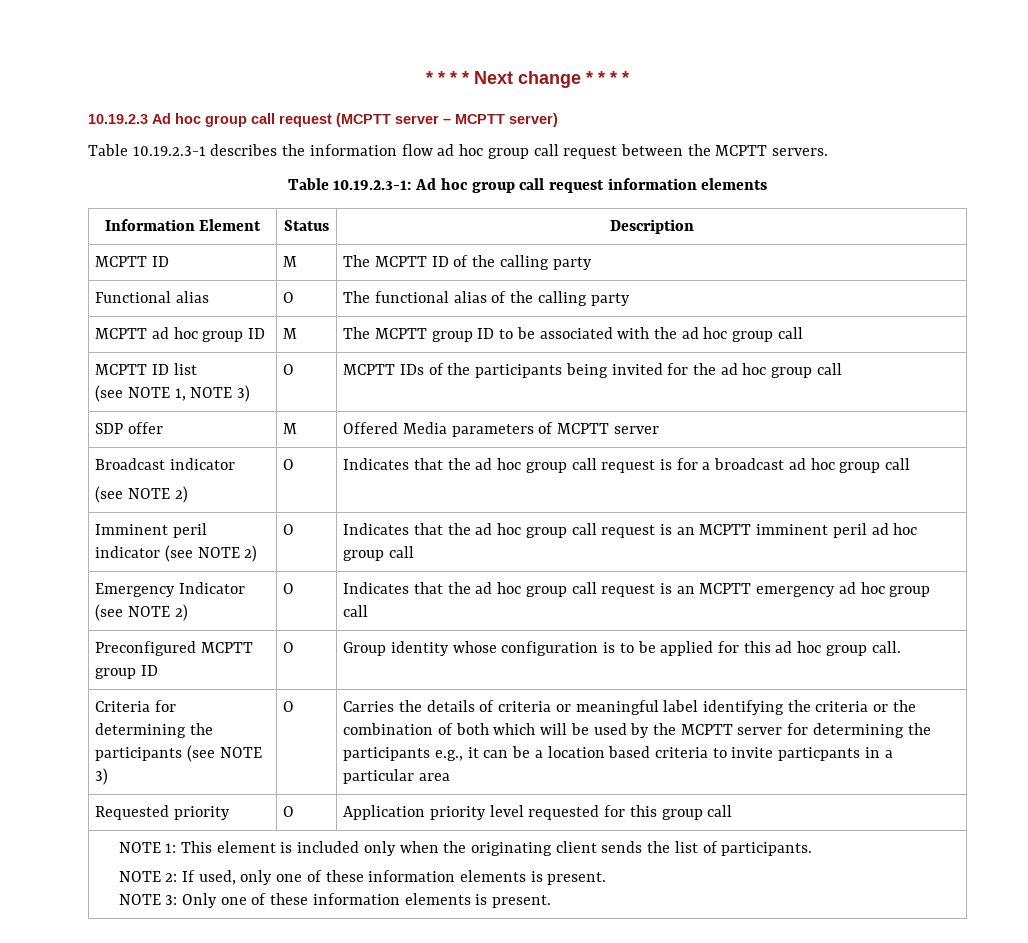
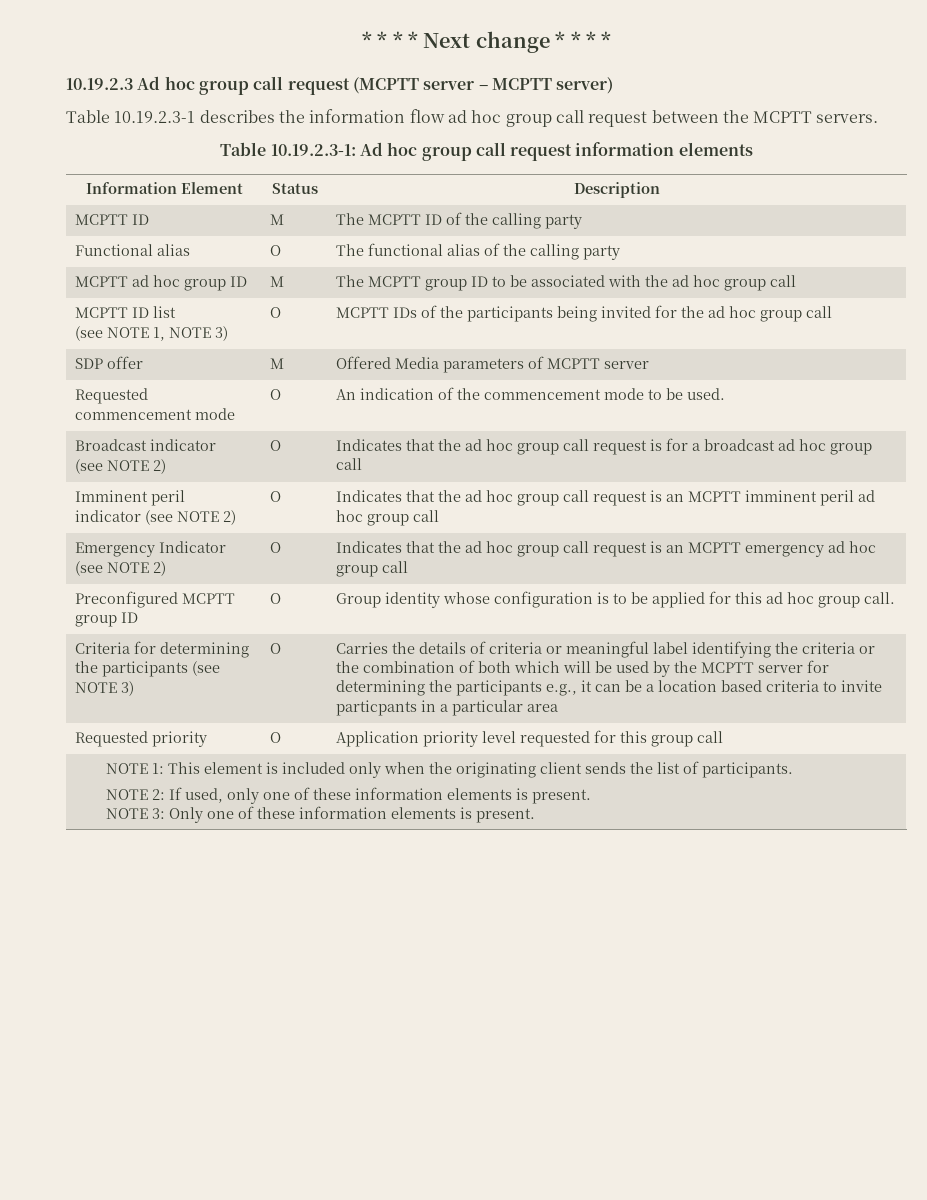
(659, 430) none -> [75,388,149,404] [75,408,236,420] [270,389,282,400] [336,387,726,400] // Requested commencement mode | O | An indication of the commencement mode to be used.

